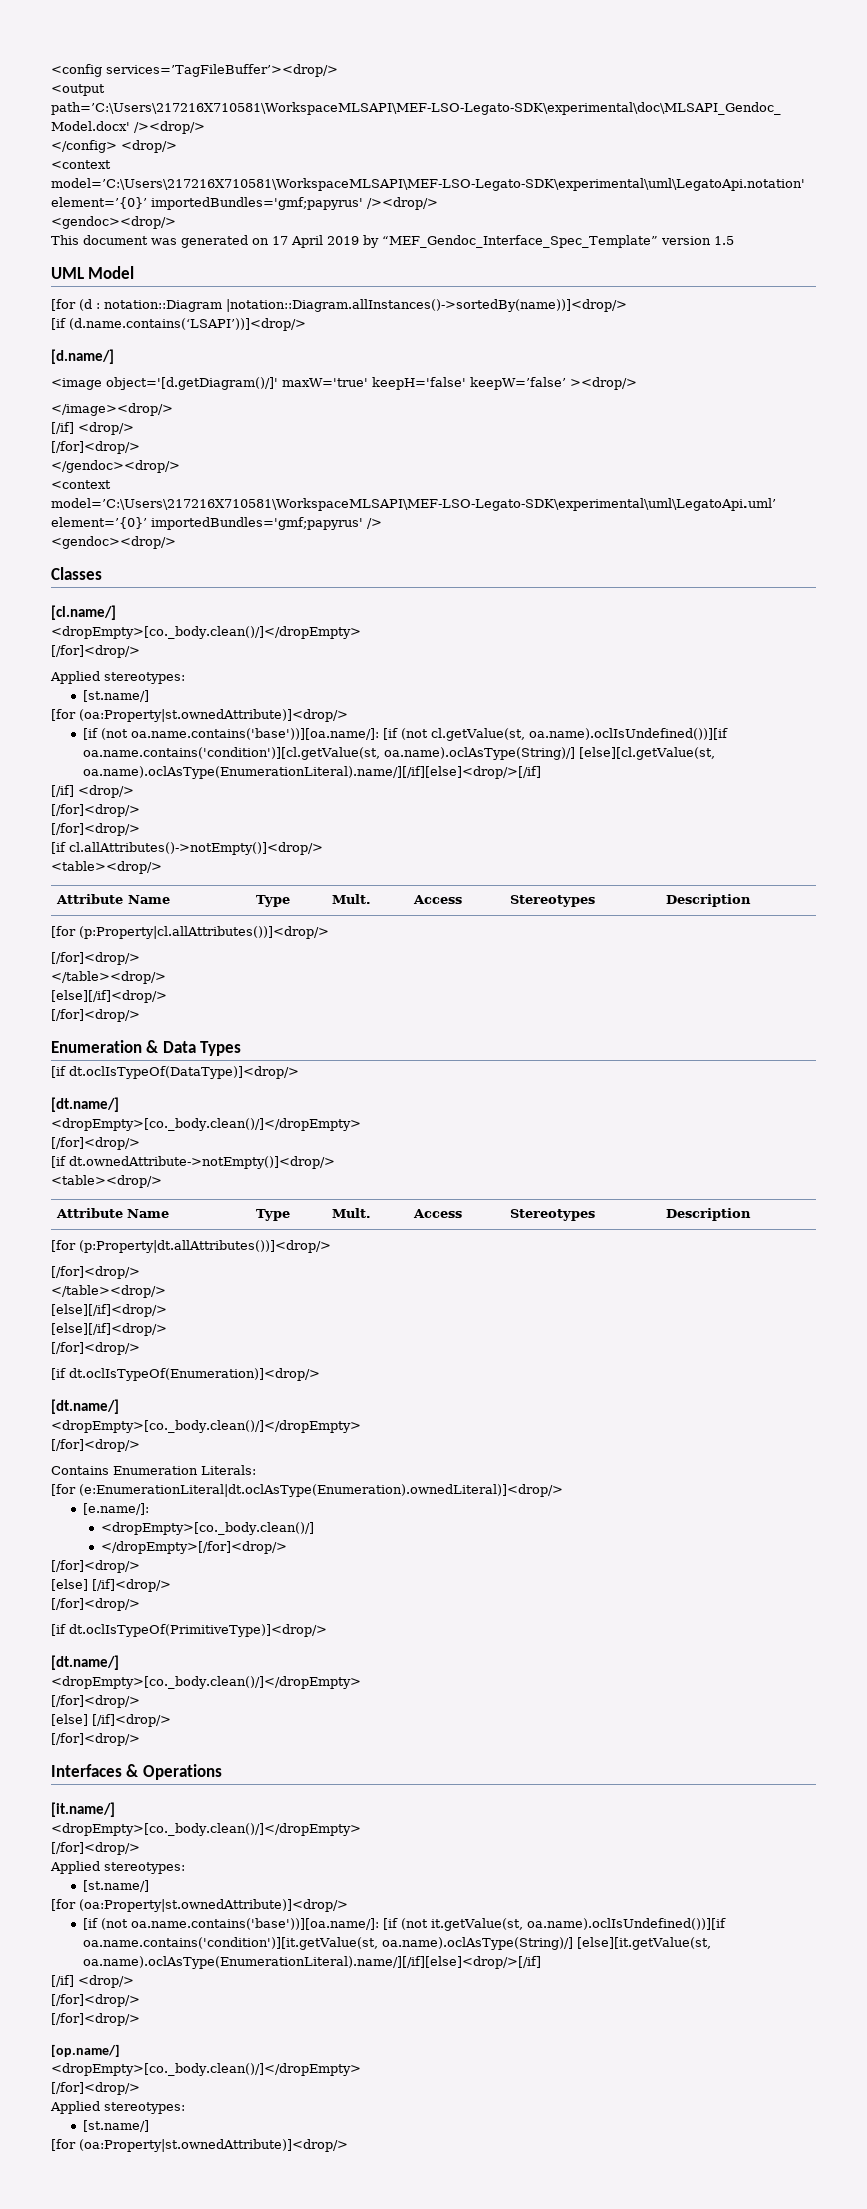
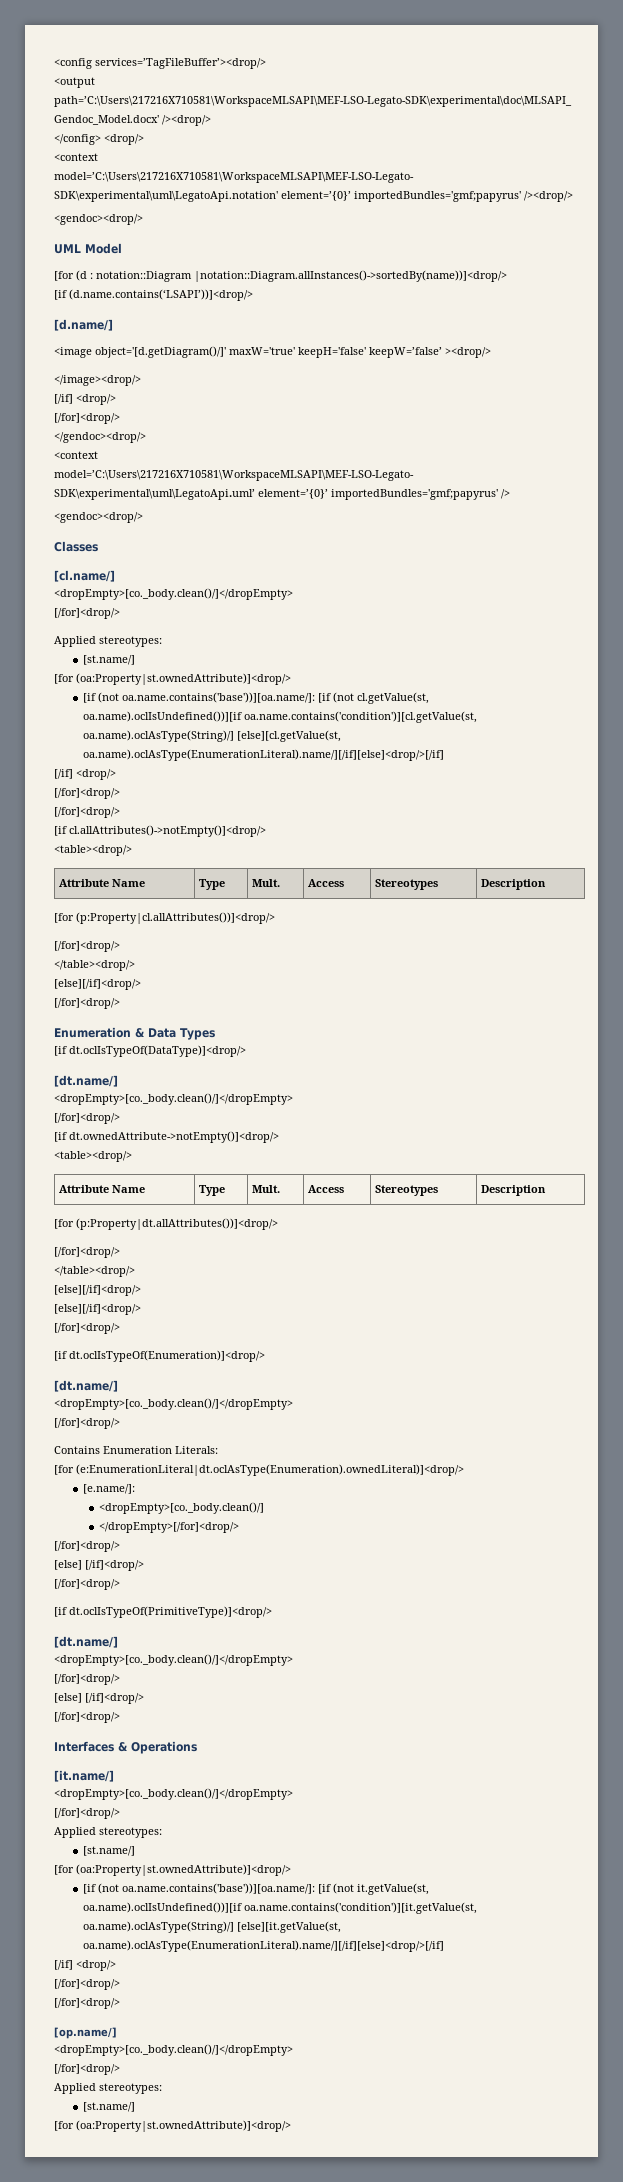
[51,235,734,248] // This document was generated on 17 April 2019 by “MEF_Gendoc_Interface_Spec_Template” version 1.5 -> (143, 219) none

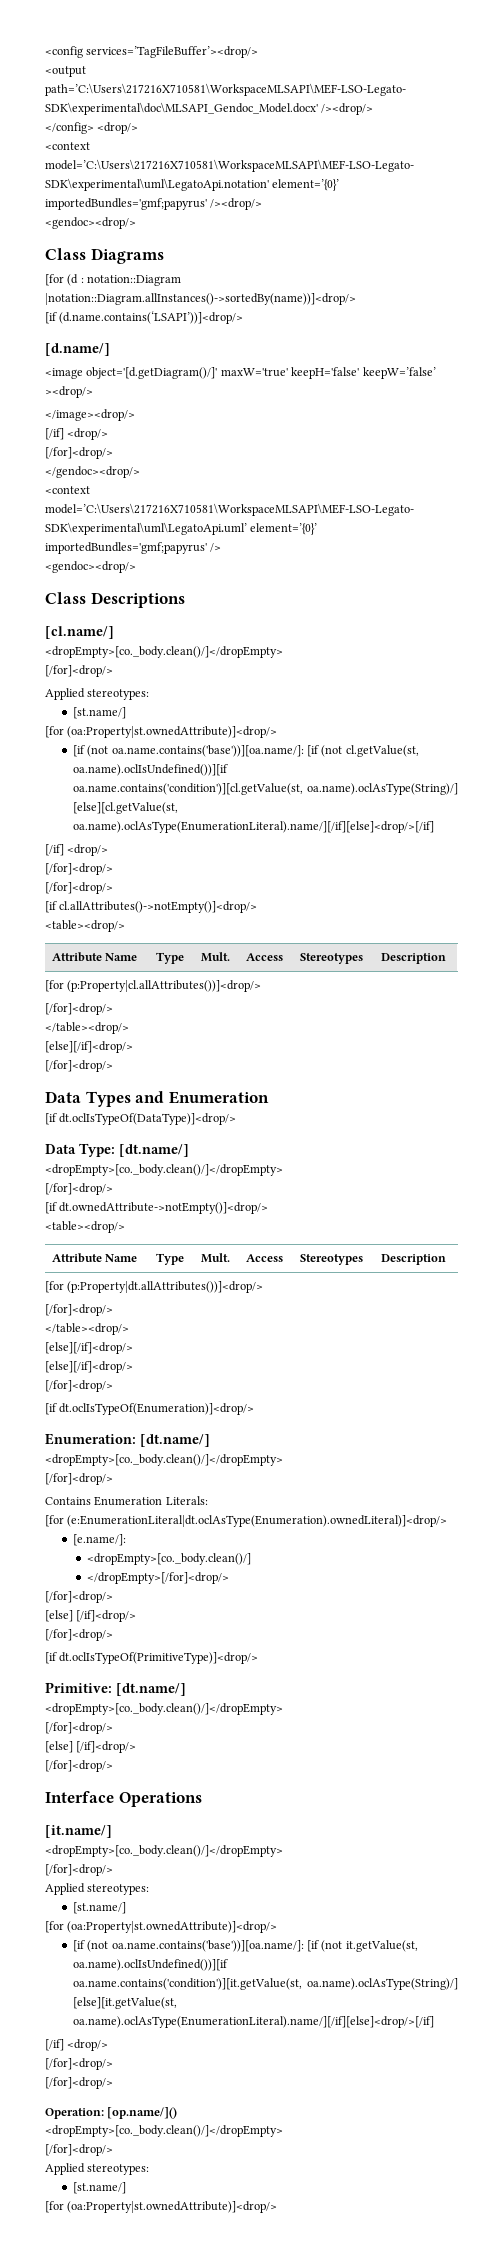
[54,243,122,254] UML Model -> [45,248,164,264] Class Diagrams
[54,541,98,552] Classes -> [45,592,185,608] Class Descriptions
[54,1027,144,1038] Enumeration & -> (113, 1066) none
(215, 1034) none -> [135,1091,269,1104] and Enumeration
(246, 1051) none -> [45,1143,115,1157] Data Type:
(265, 1356) none -> [45,1433,136,1445] Enumeration:
(272, 1612) none -> [45,1682,112,1693] Primitive:
[54,1741,127,1752] Interfaces & -> [45,1791,114,1803] Interface
[54,2027,117,2039] [op.name/] -> [45,2107,178,2119] Operation: [op.name/]()

